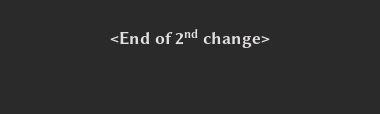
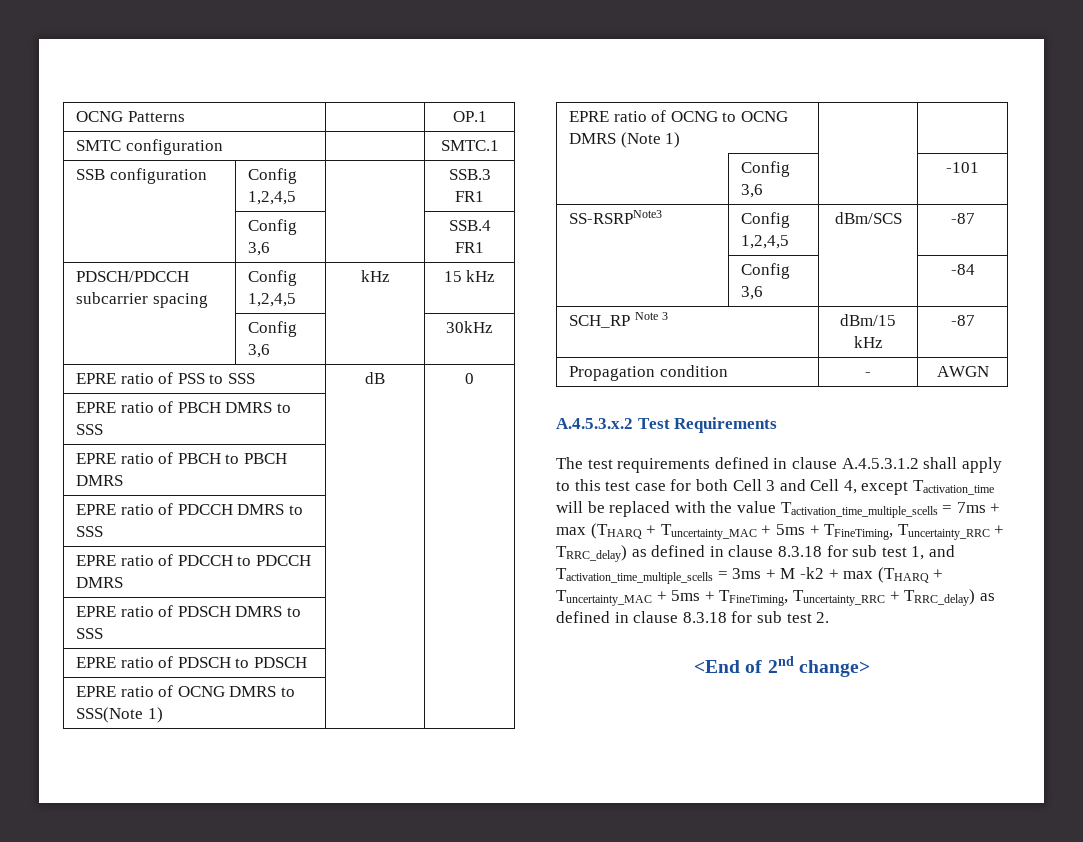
(109, 38) none -> [75,111,185,122] [452,111,487,122] [75,139,223,155] [440,140,499,151] [75,168,207,184] [247,168,297,184] [247,191,296,205] [448,169,491,180] [455,191,484,202] [247,219,297,235] [247,242,270,256] [448,220,491,231] [455,242,484,253] [75,271,189,282] [75,292,208,308] [247,270,297,286] [247,293,296,307] [360,270,390,282] [443,270,496,282] [247,321,297,337] [247,344,270,358] [446,321,493,333] [75,372,255,384] [365,372,385,384] [465,373,474,384] [75,401,291,413] [75,424,103,435] [75,452,287,464] [75,475,123,486] [75,503,303,515] [75,526,103,537] [75,554,311,566] [75,577,123,588] [75,605,301,617] [75,628,103,639] [75,656,307,668] [75,685,295,697] [75,707,163,723] [568,110,788,122] [568,132,681,148] [740,161,790,177] [740,184,763,198] [946,162,979,173] [568,210,662,224] [740,212,790,228] [740,235,789,249] [834,212,902,224] [950,213,975,224] [740,263,790,279] [740,286,763,300] [950,264,975,275] [568,312,669,328] [840,314,896,326] [853,336,883,348] [950,315,975,326] [568,365,728,381] [865,372,871,377] [936,366,989,377] [556,417,778,433] [556,457,1002,473] [556,479,995,495] [556,501,1001,518] [556,523,1005,540] [556,545,955,562] [556,567,944,584] [556,589,995,606] [556,611,830,623] OCNG Patterns | | OP.1 // SMTC configuration | | SMTC.1 // SSB configuration | Config 1,2,4,5 | | SSB.3 FR1 // | Config 3,6 | | SSB.4 FR1 // PDSCH/PDCCH subcarrier spacing | Config 1,2,4,5 | kHz | 15 kHz // | Config 3,6 | | 30kHz // EPRE ratio of PSS to SSS | dB | 0 // EPRE ratio of PBCH DMRS to SSS | | // EPRE ratio of PBCH to PBCH DMRS | | // EPRE ratio of PDCCH DMRS to SSS | | // EPRE ratio of PDCCH to PDCCH DMRS | | // EPRE ratio of PDSCH DMRS to SSS | | // EPRE ratio of PDSCH to PDSCH | | // EPRE ratio of OCNG DMRS to SSS(Note 1) | | // EPRE ratio of OCNG to OCNG DMRS (Note 1) | | // | Config 3,6 | | -101 // SS-RSRPNote3 | Config 1,2,4,5 | dBm/SCS | -87 // | Config 3,6 | | -84 // SCH_RP Note 3 | dBm/15 kHz | -87 // Propagation condition | - | AWGN // A.4.5.3.x.2 Test Requirements // The test requirements defined in clause A.4.5.3.1.2 shall apply to this test case for both Cell 3 and Cell 4, except Tactivation_time will be replaced with the value Tactivation_time_multiple_scells = 7ms + max (THARQ + Tuncertainty_MAC + 5ms + TFineTiming, Tuncertainty_RRC + TRRC_delay) as defined in clause 8.3.18 for sub test 1, and Tactivation_time_multiple_scells = 3ms + M -k2 + max (THARQ + Tuncertainty_MAC + 5ms + TFineTiming, Tuncertainty_RRC + TRRC_delay) as defined in clause 8.3.18 for sub test 2. //

